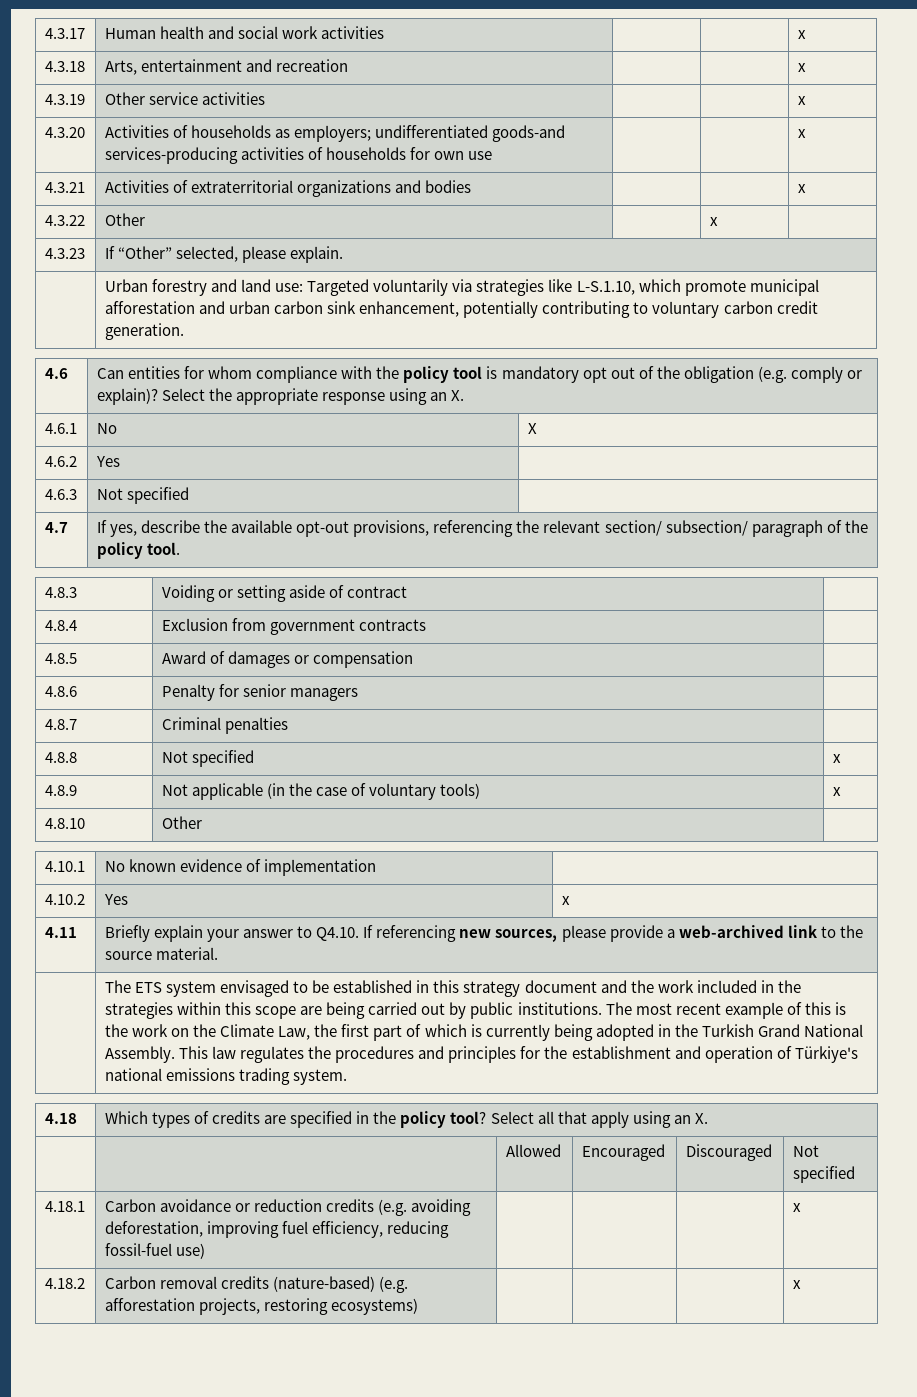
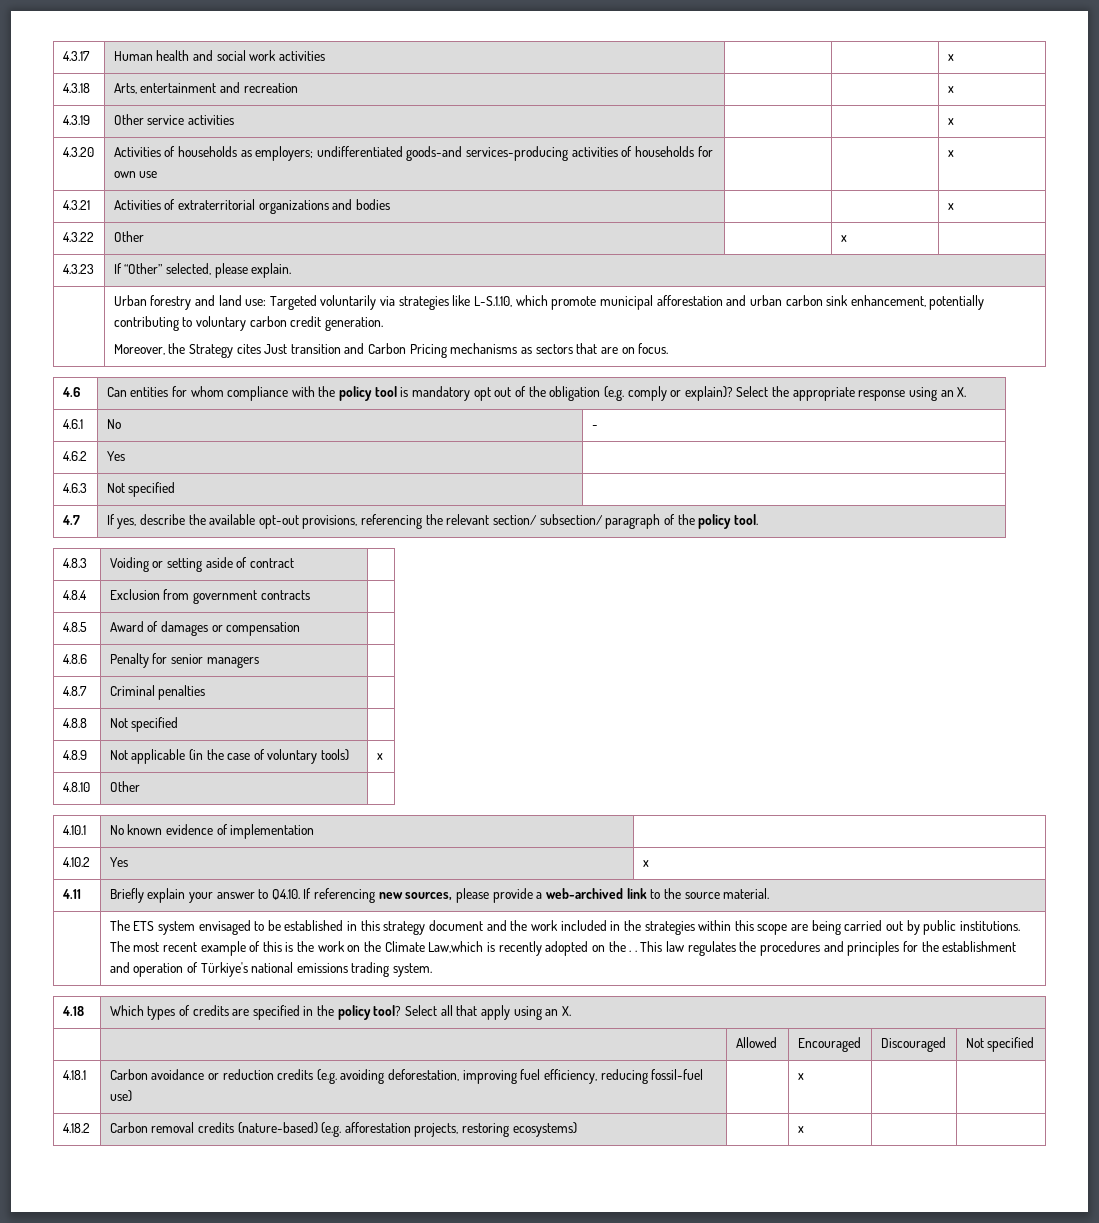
(184, 331) none -> [113,343,669,358] // Moreover, the Strategy cites Just transition and Carbon Pricing mechanisms as sectors that are on focus.
[527,423,537,434] X -> [591,425,598,429] -
[832,754,841,763] x -> (179, 724) none
[278,1024,863,1041] [104,1046,175,1063] Law, the first part of which is currently being adopted in the Turkish Grand National Assembly. -> [428,941,637,956] Law,which is recently adopted on the . .
[792,1203,801,1212] | | x -> [797,1073,804,1080] x | |
[792,1280,801,1289] | | x -> [797,1126,804,1133] x | |

